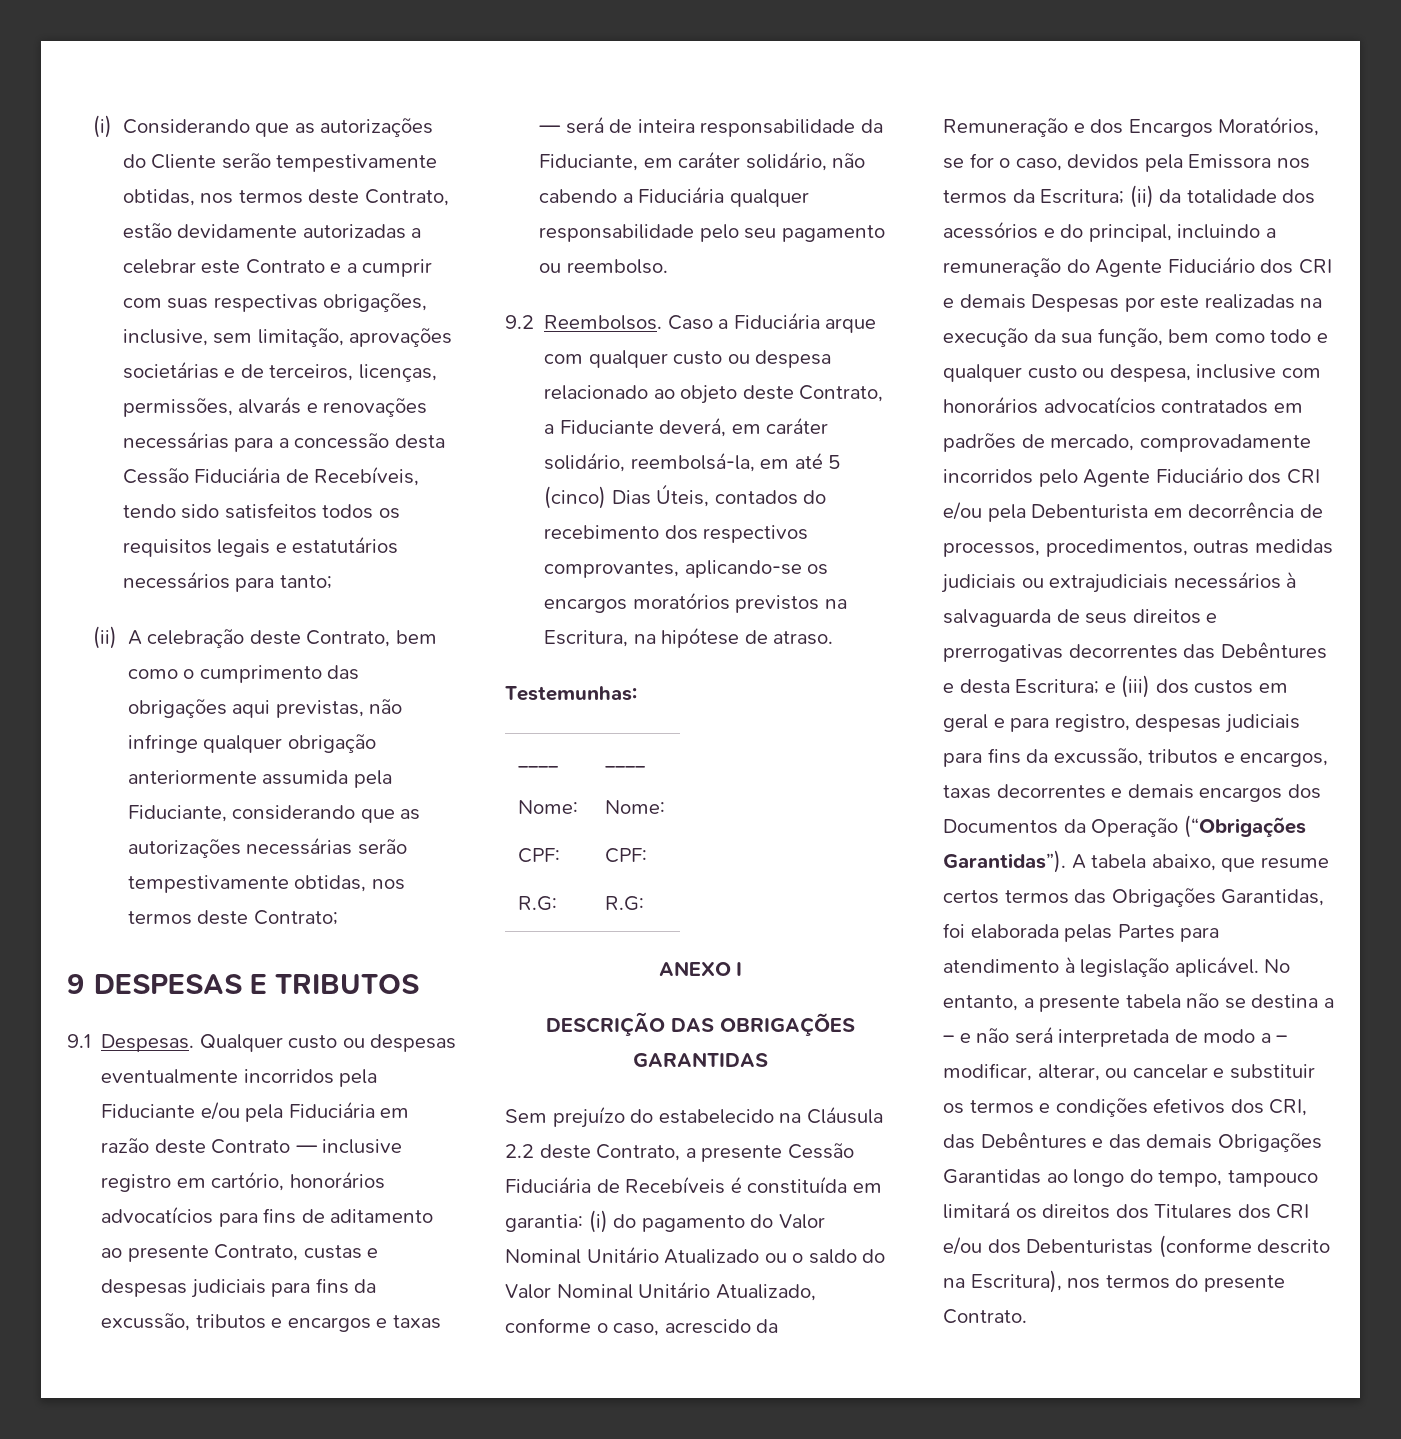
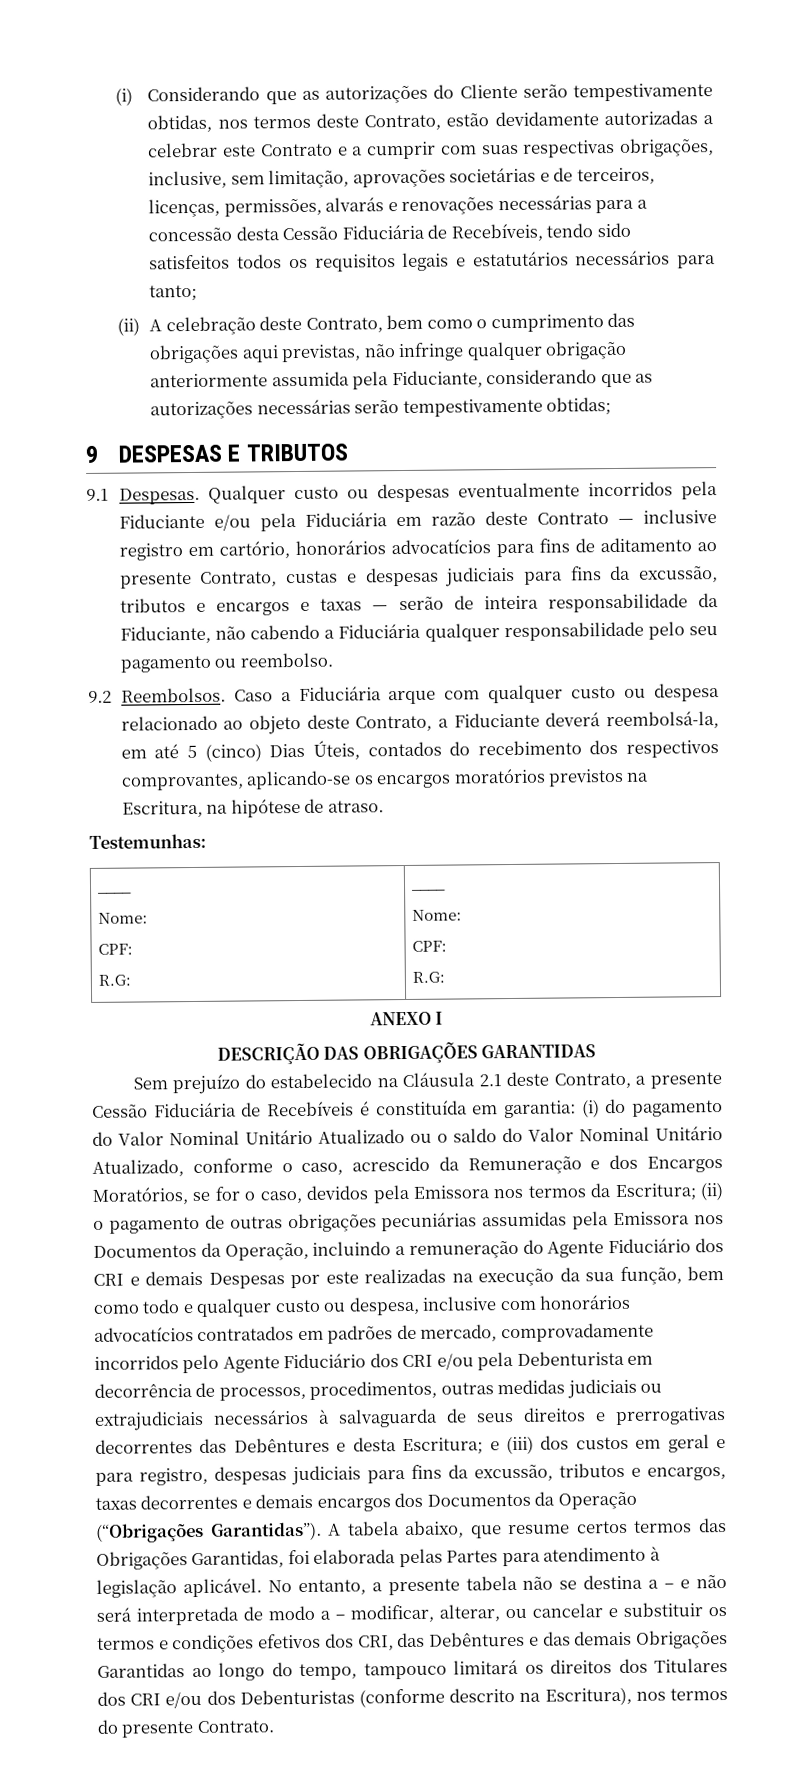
[294,875,405,892] [127,910,338,925] obtidas, nos termos deste Contrato; -> [546,397,612,416] obtidas;
[565,116,604,134] será -> [398,595,444,611] serão
[643,151,827,171] em caráter solidário, -> (211, 634) none
[659,417,829,437] [544,452,626,472] deverá, em caráter solidário, -> [545,712,602,727] deverá
[505,1144,534,1158] 2.2 -> [478,1074,502,1087] 2.1
[1159,189,1316,204] [943,221,1172,242] da totalidade dos acessórios e do principal, -> [93,1211,725,1234] [93,1241,309,1261] o pagamento de outras obrigações pecuniárias assumidas pela Emissora nos Documentos da Operação,

